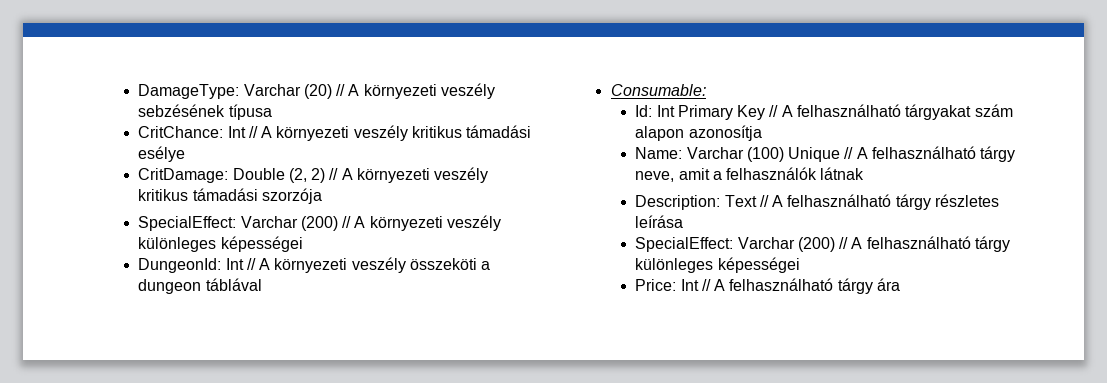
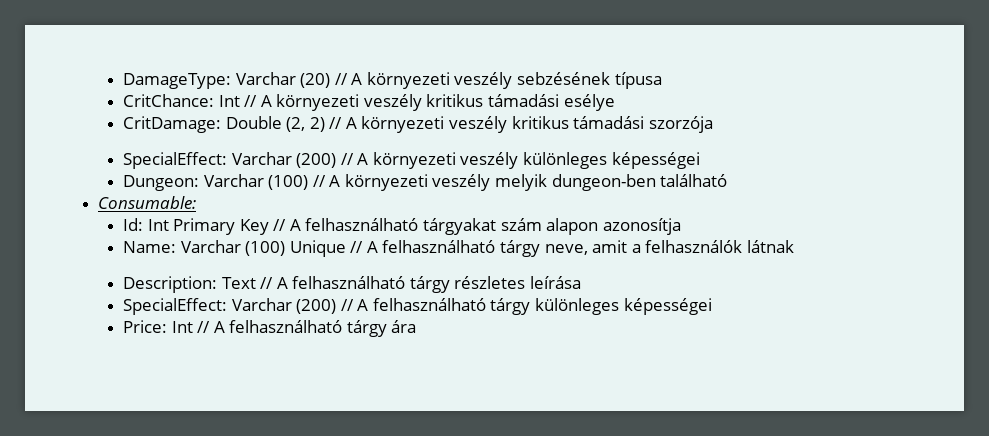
[138,257,491,273] [138,278,262,294] DungeonId: Int // A környezeti veszély összeköti a dungeon táblával -> [122,174,728,191] Dungeon: Varchar (100) // A környezeti veszély melyik dungeon-ben található

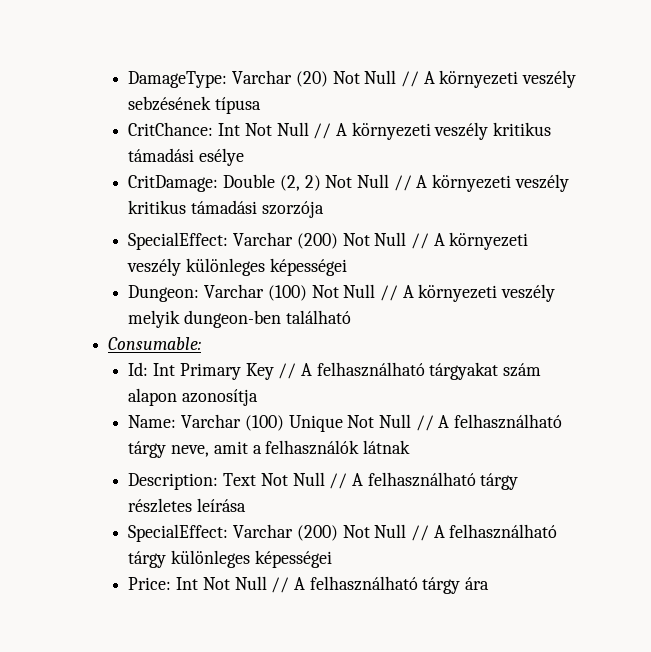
(331, 80) none -> [332,70,397,84] Not Null
(240, 101) none -> [244,122,309,136] Not Null
(325, 124) none -> [325,174,390,188] Not Null
(337, 160) none -> [342,232,407,246] Not Null
(309, 182) none -> [311,284,376,298] Not Null
(346, 248) none -> [347,414,412,428] Not Null
(256, 283) none -> [260,472,325,486] Not Null
(337, 306) none -> [342,524,407,538] Not Null
(193, 327) none -> [202,576,267,590] Not Null

